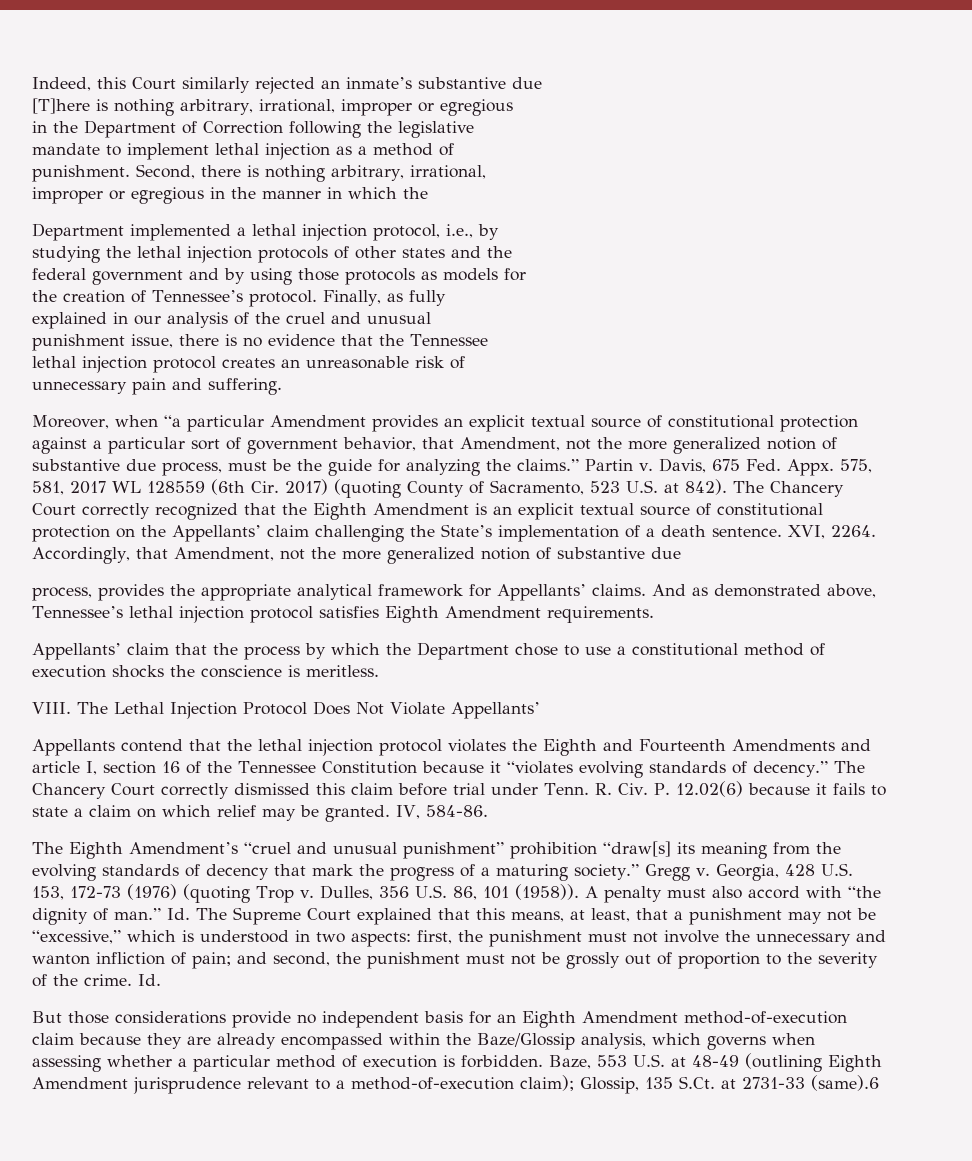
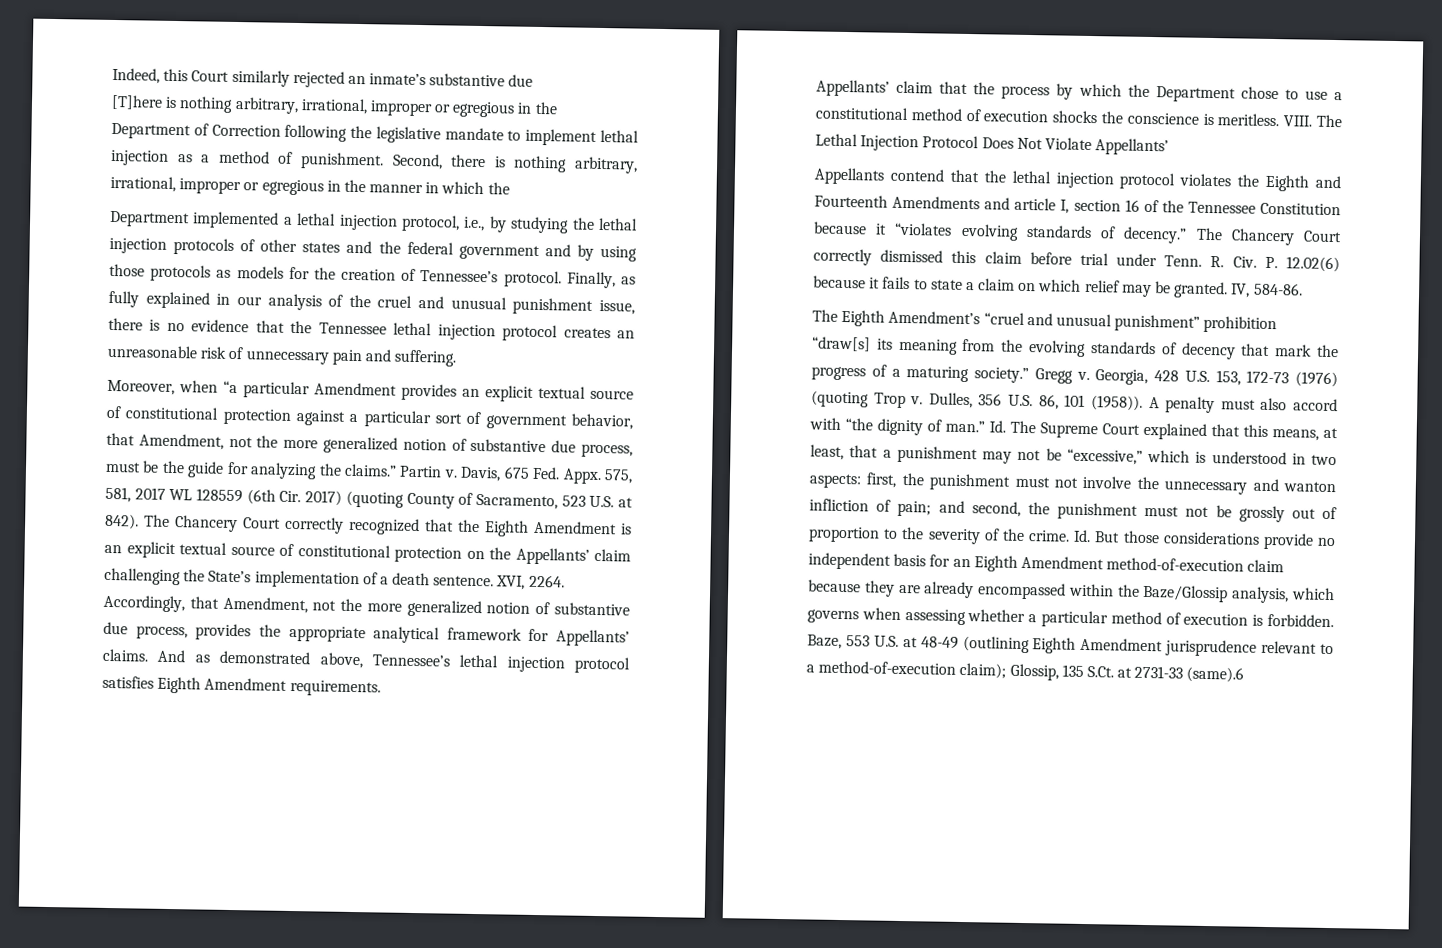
(513, 107) // -> (516, 109) none
(474, 129) // -> (441, 135) none
(454, 149) // -> (294, 157) none
(486, 172) // -> (176, 184) none
(499, 232) // -> (507, 224) none
(512, 252) // -> (401, 247) none
(526, 274) // -> (310, 273) none
(446, 298) // -> (139, 299) none
(431, 318) // -> (507, 303) none
(488, 340) // -> (387, 328) none
(465, 362) // -> (245, 353) none
(681, 553) // -> (128, 628) none
(379, 671) // -> (1280, 120) none
(161, 980) // -> (1092, 536) none

